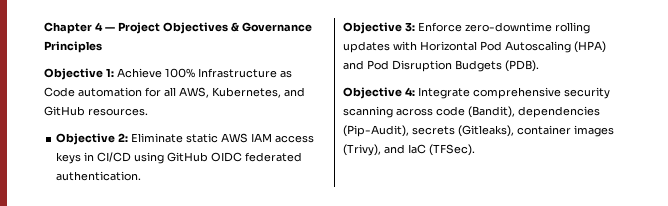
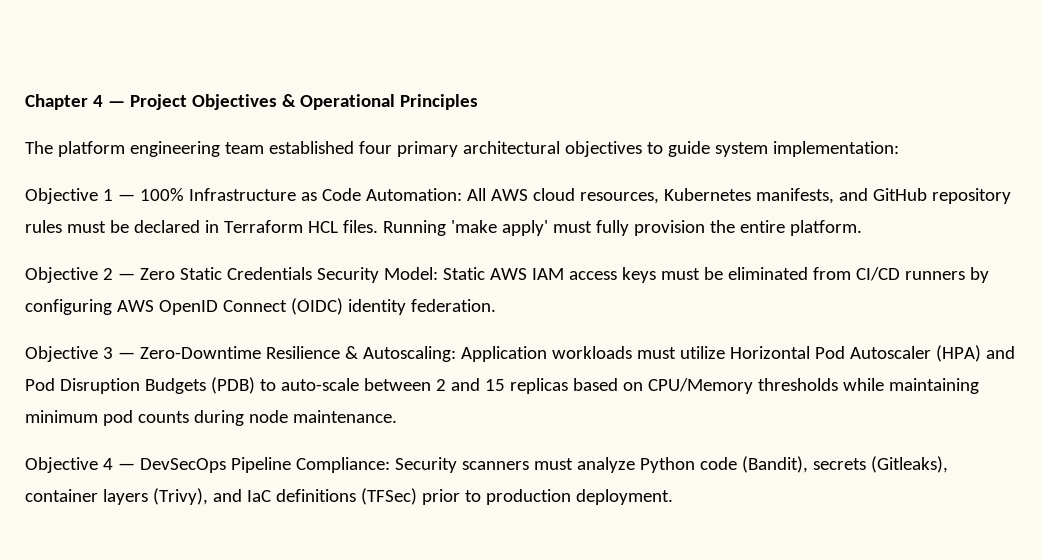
[242,22,312,32] Governance -> [299,94,395,110] Operational
[44,68,162,80] // Objective 1: Achieve -> [25,141,899,157] [25,188,135,204] // The platform engineering team established four primary architectural objectives to guide system implementation: // Objective 1 —
[78,87,305,98] [44,106,148,116] [56,133,315,145] [56,152,303,164] [56,171,142,181] [343,22,590,34] [343,41,417,53] automation for all AWS, Kubernetes, and GitHub resources. // Objective 2: Eliminate static AWS IAM access keys in CI/CD using GitHub OIDC federated authentication. // Objective 3: Enforce zero-downtime rolling updates with -> [365,188,1011,204] [25,220,862,236] [25,267,989,283] [25,298,496,315] [25,346,725,362] Automation: All AWS cloud resources, Kubernetes manifests, and GitHub repository rules must be declared in Terraform HCL files. Running 'make apply' must fully provision the entire platform. // Objective 2 — Zero Static Credentials Security Model: Static AWS IAM access keys must be eliminated from CI/CD runners by configuring AWS OpenID Connect (OIDC) identity federation. // Objective 3 — Zero-Downtime Resilience & Autoscaling: Application workloads must utilize
[505,41,571,53] Autoscaling -> [849,346,931,359] Autoscaler
[505,60,539,72] [343,87,610,99] [343,106,600,118] [343,125,409,137] (PDB). // Objective 4: Integrate comprehensive security scanning across code (Bandit), dependencies (Pip-Audit), -> [210,377,979,394] [25,410,397,426] [25,456,808,473] (PDB) to auto-scale between 2 and 15 replicas based on CPU/Memory thresholds while maintaining minimum pod counts during node maintenance. // Objective 4 — DevSecOps Pipeline Compliance: Security scanners must analyze Python code (Bandit),
[574,125,614,137] images -> [102,489,148,505] layers
[429,144,475,156] (TFSec). -> [275,488,673,505] definitions (TFSec) prior to production deployment.

